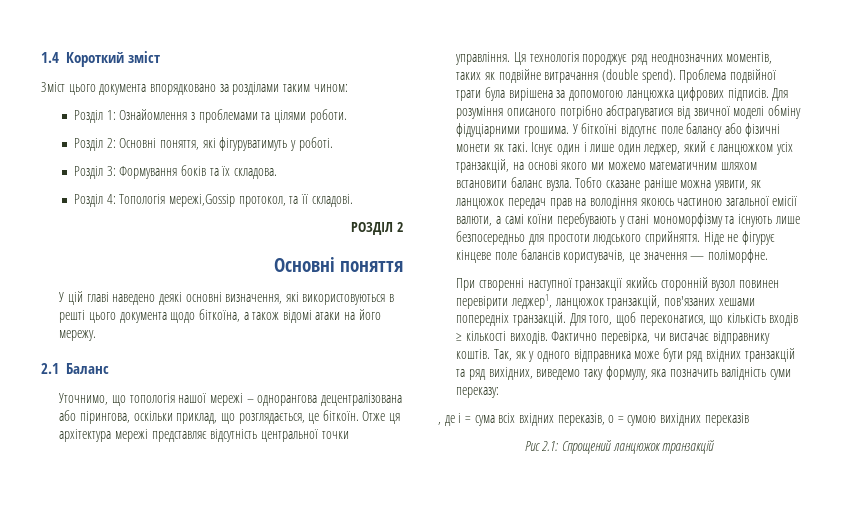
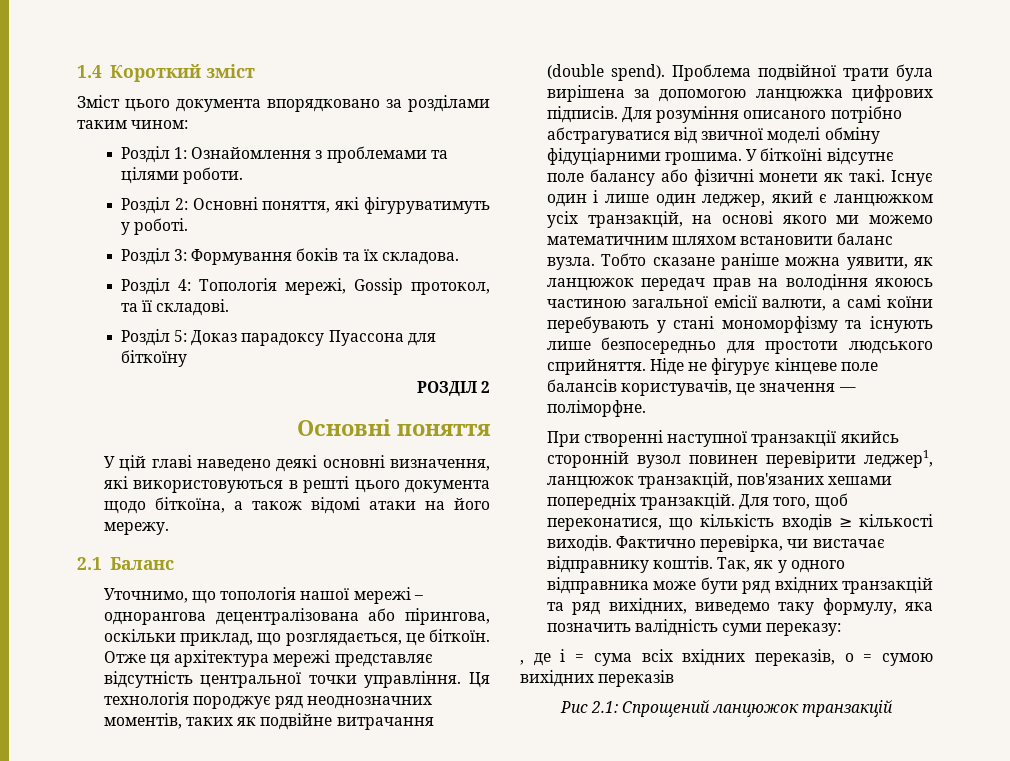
[169,194,236,207] мережі,Gossip -> [284,278,403,295] мережі, Gossip
(353, 200) none -> [120,329,436,346] [120,350,187,367] // Розділ 5: Доказ парадоксу Пуассона для біткоїну

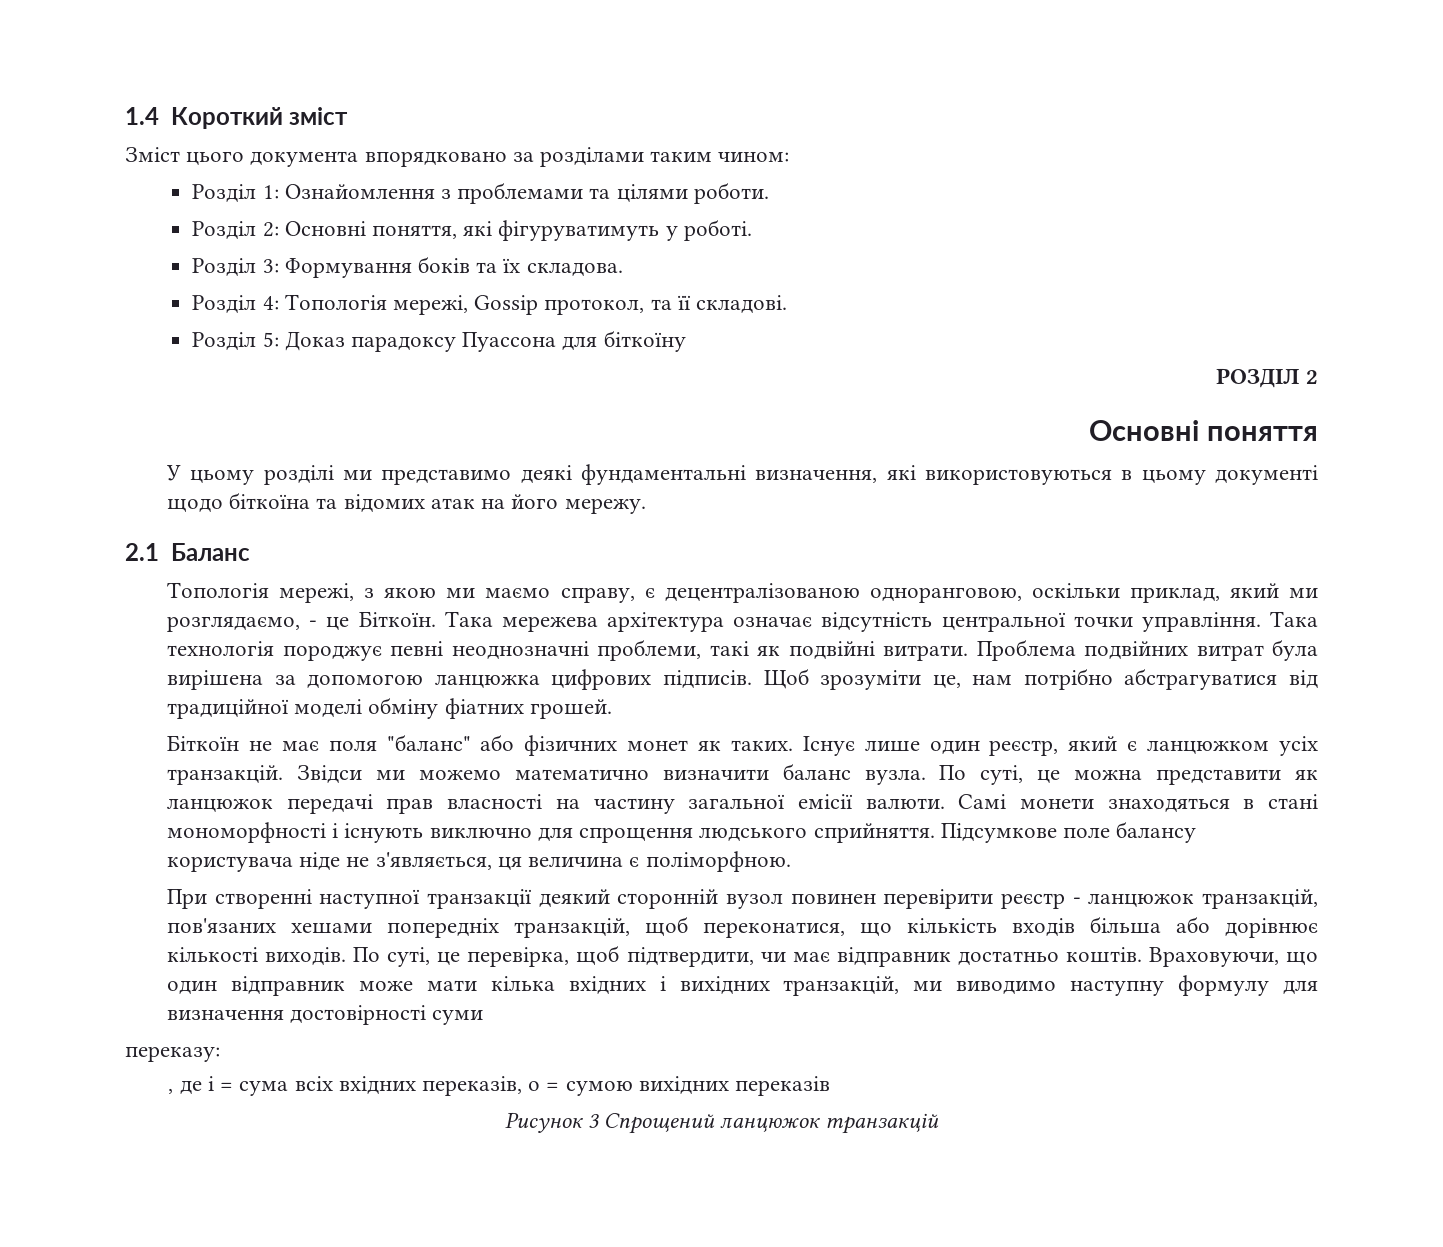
[119,455,490,472] [103,476,490,493] [103,497,416,514] цій главі наведено деякі основні визначення, які використовуються в решті цього документа щодо біткоїна, а також відомі атаки -> [190,464,1319,485] [167,492,475,513] цьому розділі ми представимо деякі фундаментальні визначення, які використовуються в цьому документі щодо біткоїна та відомих атак
[103,587,423,604] [103,608,490,625] [103,629,490,646] [103,650,433,667] Уточнимо, що топологія нашої мережі – однорангова децентралізована або пірингова, оскільки приклад, що розглядається, це біткоїн. Отже ця архітектура мережі представляє -> [167,582,1318,603] [167,611,813,632] Топологія мережі, з якою ми маємо справу, є децентралізованою одноранговою, оскільки приклад, який ми розглядаємо, - це Біткоїн. Така мережева архітектура означає
[468,672,490,688] Ця -> [1269,611,1318,627] Така
[275,696,433,709] [103,713,434,730] [546,64,889,81] ряд неоднозначних моментів, таких як подвійне витрачання (double spend). Проблема подвійної трати -> [390,639,1264,661] певні неоднозначні проблеми, такі як подвійні витрати. Проблема подвійних витрат
[622,106,827,123] Для розуміння описаного -> [763,668,1013,690] Щоб зрозуміти це, нам
[701,128,764,140] звичної -> [167,699,290,719] традиційної
[546,148,894,165] [546,169,933,186] [546,190,599,207] фідуціарними грошима. У біткоїні відсутнє поле балансу або фізичні монети як такі. Існує один і -> [444,698,612,719] [167,734,855,756] фіатних грошей. // Біткоїн не має поля "баланс" або фізичних монет як таких. Існує
[702,194,766,207] леджер, -> [989,740,1059,756] реєстр,
[587,211,933,228] [546,232,894,245] [546,253,933,270] [546,274,933,291] [546,295,933,311] [546,316,933,333] [546,337,933,354] [546,358,878,375] [546,379,856,396] [546,400,646,417] транзакцій, на основі якого ми можемо математичним шляхом встановити баланс вузла. Тобто сказане раніше можна уявити, як ланцюжок передач прав на володіння якоюсь частиною загальної емісії валюти, а самі коїни перебувають у стані мономорфізму та існують лише безпосередньо для простоти людського сприйняття. Ніде не фігурує кінцеве поле балансів користувачів, це значення — поліморфне. -> [167,763,1318,785] [167,794,1318,814] [167,821,1197,843] [167,851,791,872] транзакцій. Звідси ми можемо математично визначити баланс вузла. По суті, це можна представити як ланцюжок передачі прав власності на частину загальної емісії валюти. Самі монети знаходяться в стані мономорфності і існують виключно для спрощення людського сприйняття. Підсумкове поле балансу користувача ніде не з'являється, ця величина є поліморфною.
[840,431,899,443] якийсь -> [538,889,610,908] деякий
[864,450,933,468] леджер1, -> [1001,893,1081,909] реєстр -
[640,493,811,510] транзакцій. Для того, -> [514,918,631,938] транзакцій,
[838,514,933,527] [546,535,885,552] [546,556,845,573] [546,577,933,594] [546,598,933,615] [546,619,719,636] ≥ кількості виходів. Фактично перевірка, чи вистачає відправнику коштів. Так, як у одного відправника може бути ряд вхідних транзакцій та ряд вихідних, виведемо таку формулу, яка позначить валідність -> [1090,916,1318,938] [167,945,1318,967] [167,975,1318,996] [167,1005,427,1025] більша або дорівнює кількості виходів. По суті, це перевірка, щоб підтвердити, чи має відправник достатньо коштів. Враховуючи, що один відправник може мати кілька вхідних і вихідних транзакцій, ми виводимо наступну формулу для визначення достовірності
(763, 629) none -> (484, 1017) //
[559,701,618,713] Рис 2.1: -> [504,1112,599,1133] Рисунок 3

